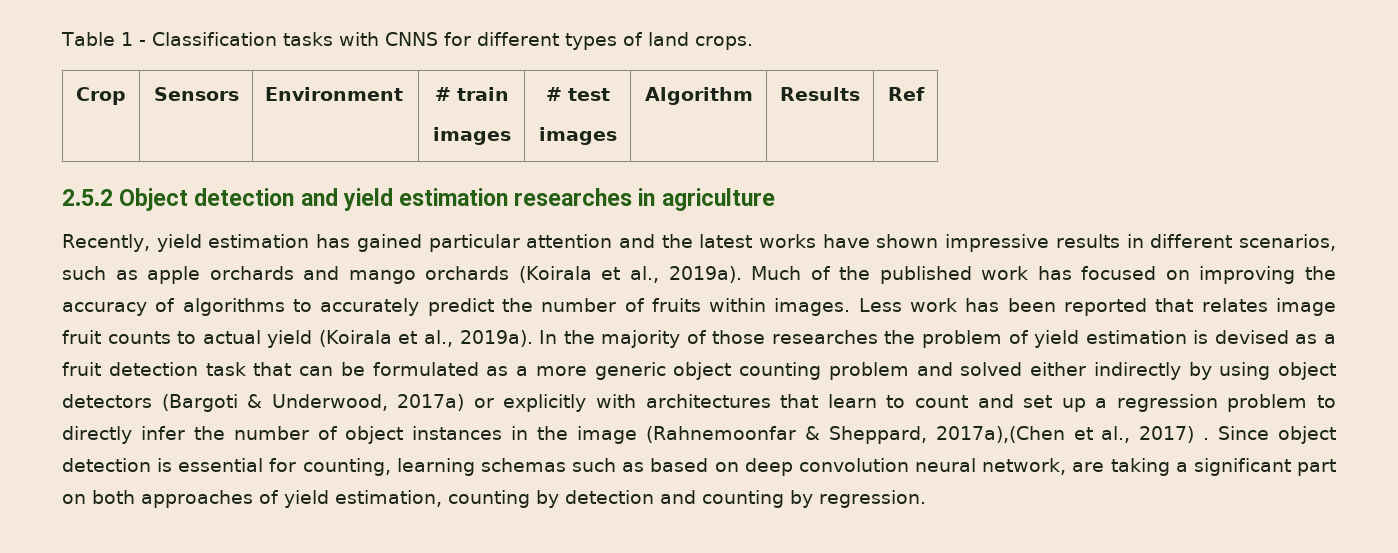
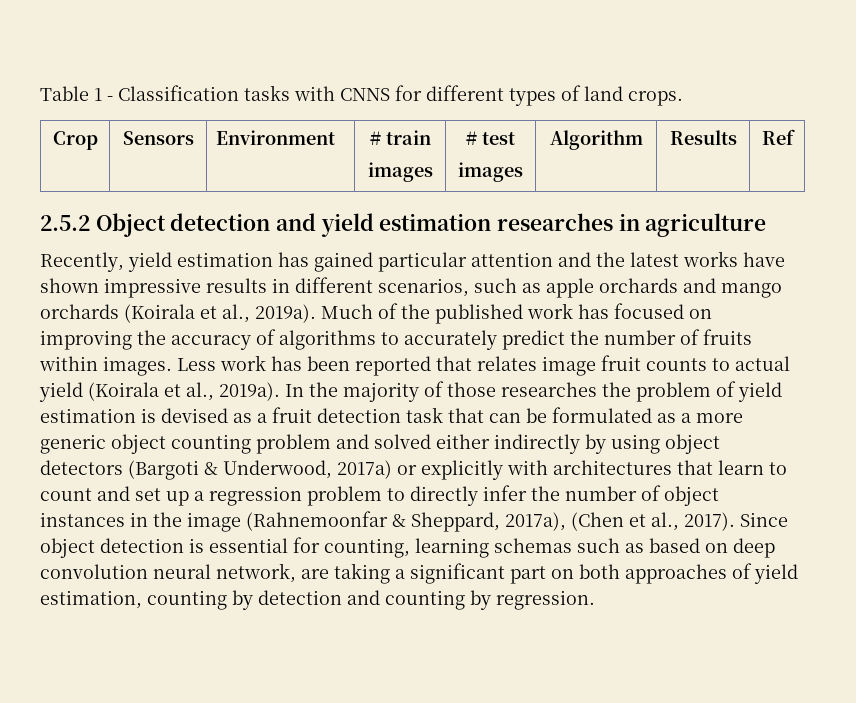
[935,426,1210,443] 2017a),(Chen et al., 2017) . -> [505,512,735,531] 2017a), (Chen et al., 2017).

